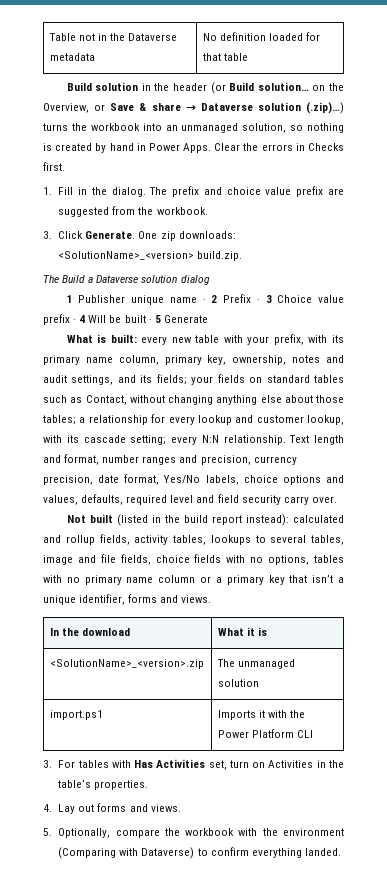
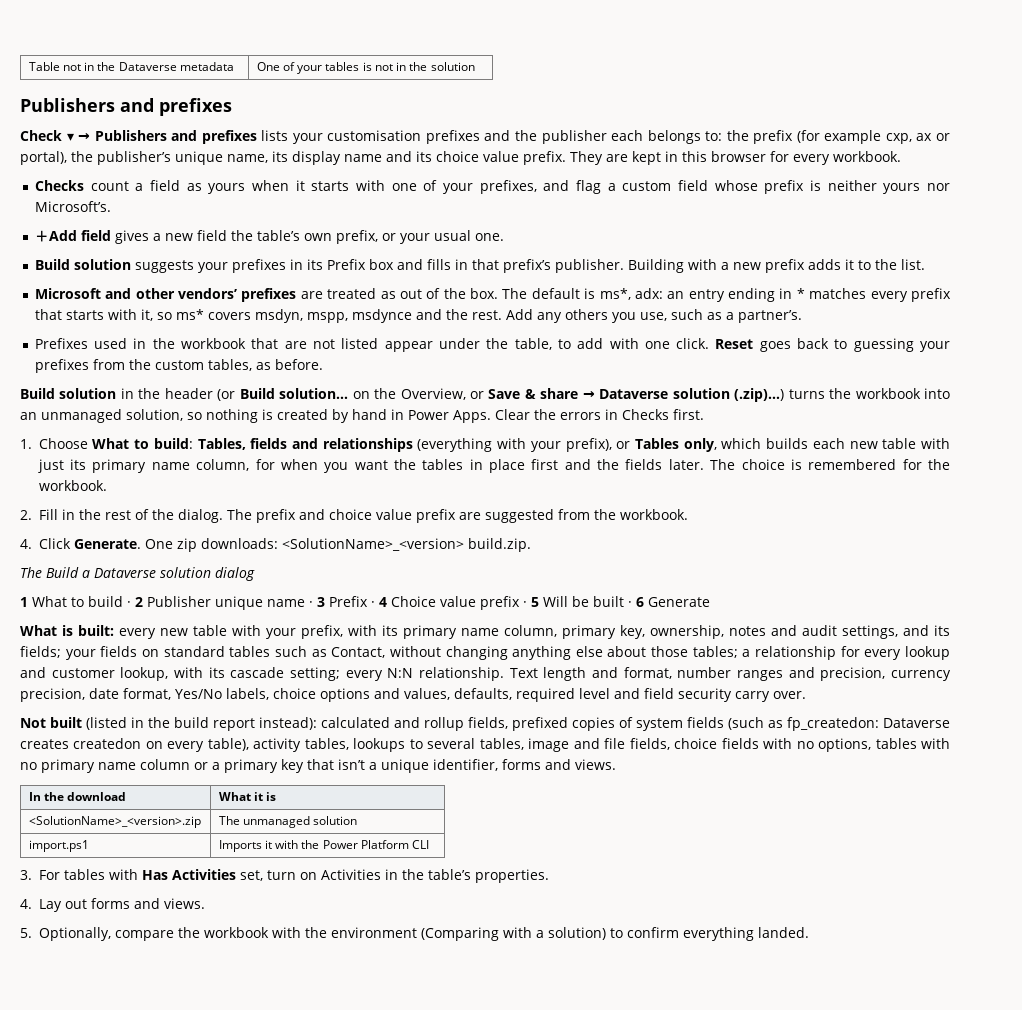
[202,32,321,41] [202,53,249,61] No definition loaded for that table -> [256,62,475,74] [20,98,232,116] [20,130,950,144] [20,151,901,165] [34,180,950,194] [34,201,111,212] [34,230,504,244] [34,259,925,273] [34,288,952,302] [34,309,802,323] [34,338,951,352] [34,359,323,373] One of your tables is not in the solution // Publishers and prefixes // Check ▾ → Publishers and prefixes lists your customisation prefixes and the publisher each belongs to: the prefix (for example cxp, ax or portal), the publisher’s unique name, its display name and its choice value prefix. They are kept in this browser for every workbook. // Checks count a field as yours when it starts with one of your prefixes, and flag a custom field whose prefix is neither yours nor Microsoft’s. // ＋Add field gives a new field the table’s own prefix, or your usual one. // Build solution suggests your prefixes in its Prefix box and fills in that prefix’s publisher. Building with a new prefix adds it to the list. // Microsoft and other vendors’ prefixes are treated as out of the box. The default is ms*, adx: an entry ending in * matches every prefix that starts with it, so ms* covers msdyn, mspp, msdynce and the rest. Add any others you use, such as a partner’s. // Prefixes used in the workbook that are not listed appear under the table, to add with one click. Reset goes back to guessing your prefixes from the custom tables, as before.
[58,187,88,195] Fill in -> [38,438,950,452] [37,459,950,473] [38,480,107,491] [20,509,149,520] Choose What to build: Tables, fields and relationships (everything with your prefix), or Tables only, which builds each new table with just its primary name column, for when you want the tables in place first and the fields later. The choice is remembered for the workbook. // 2. Fill in the rest of
[43,231,52,239] 3. -> [20,539,32,549] 4.
(73, 299) none -> [32,596,143,607] What to build · 2
[211,295,218,303] 2 -> [317,597,325,607] 3
[265,295,272,303] 3 -> [379,597,387,607] 4
[79,315,86,323] 4 -> [531,597,539,607] 5
[154,315,161,323] 5 -> [636,597,644,607] 6
(130, 539) none -> [512,717,950,731] [20,738,249,752] prefixed copies of system fields (such as fp_createdon: Dataverse creates createdon on every table),
[141,847,195,859] Dataverse) -> [535,927,606,940] a solution)

